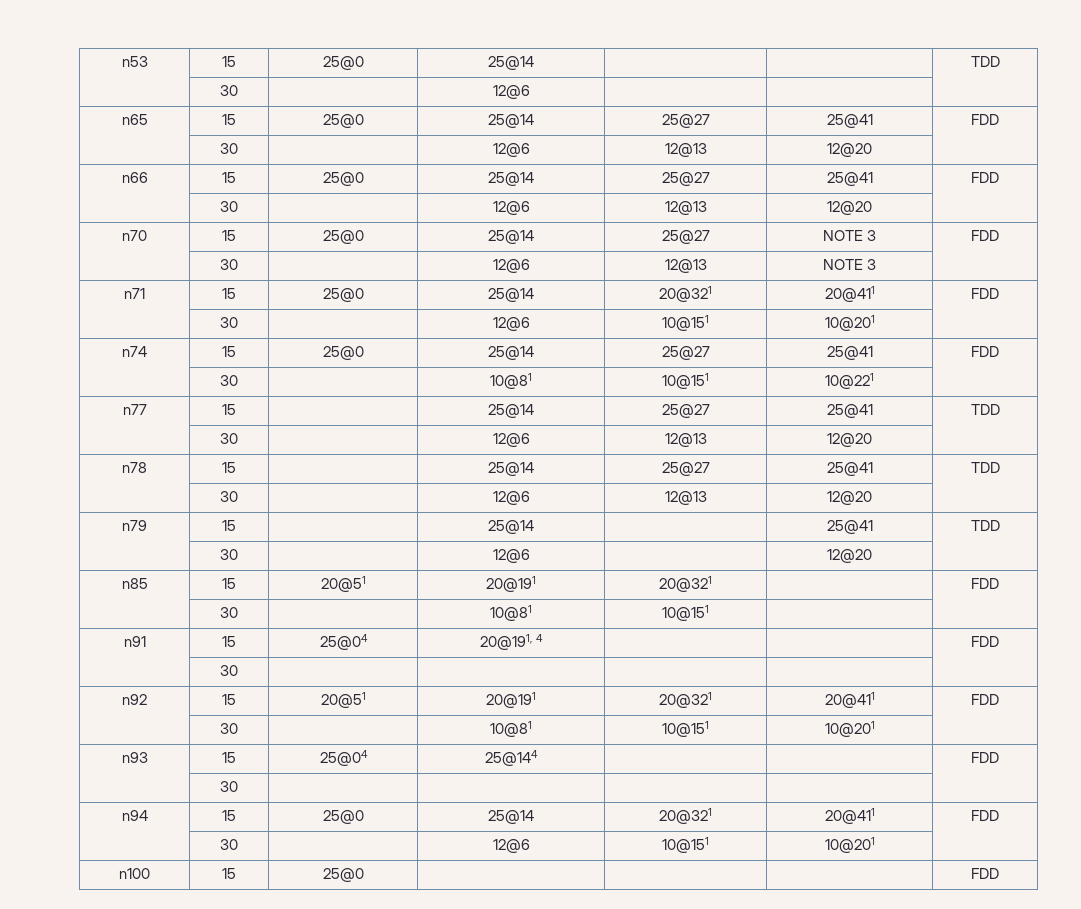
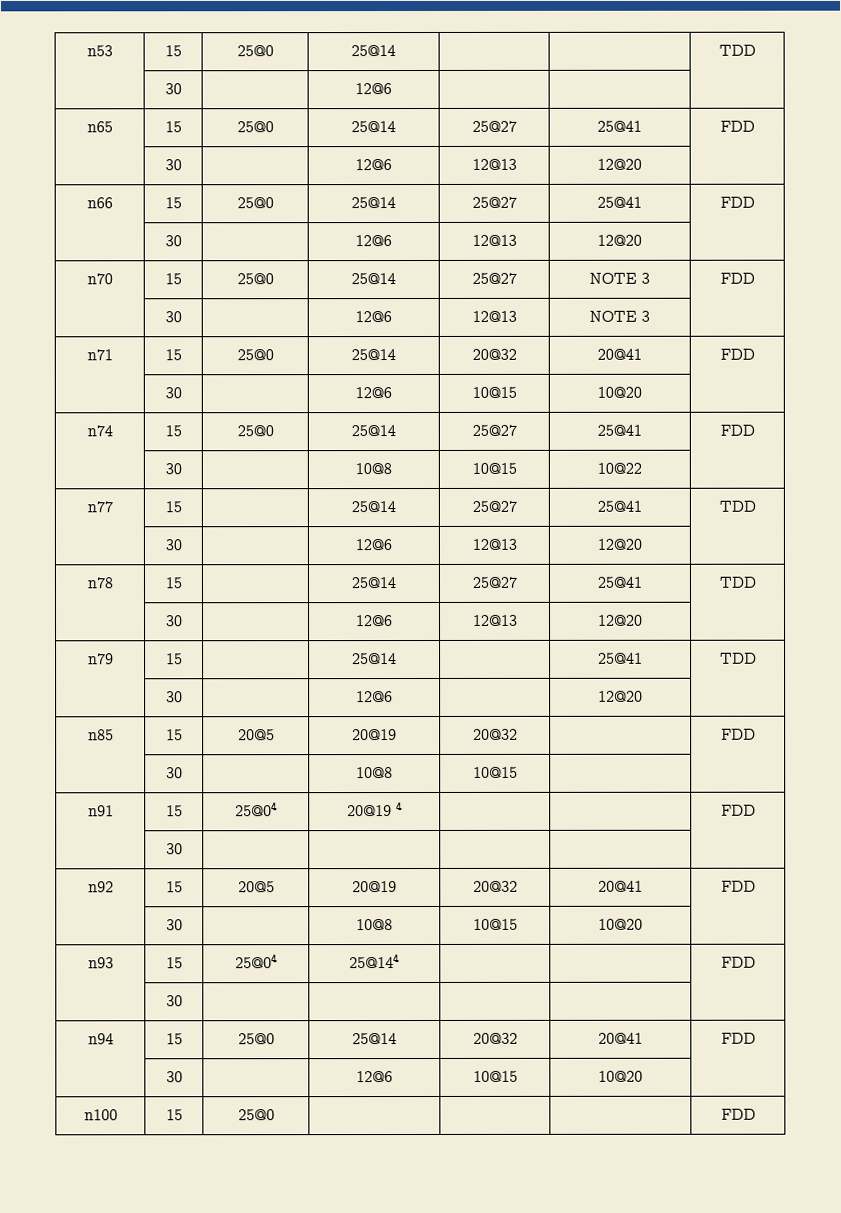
[659,286,712,302] [824,286,875,302] [971,288,999,299] [220,317,238,328] [492,317,530,331] [662,315,709,331] [824,315,875,331] 20@321 | 20@411 | FDD // | 30 | | 12@6 | 10@151 | 10@201 -> [471,348,517,360] [597,348,642,360] [719,348,755,360] [164,387,182,399] [355,387,392,399] [471,386,517,398] [597,386,642,398] 20@32 | 20@41 | FDD // | 30 | | 12@6 | 10@15 | 10@20
[490,373,532,389] [662,373,709,389] [825,373,874,389] 10@81 | 10@151 | 10@221 -> [355,463,392,475] [471,462,517,474] [597,462,642,474] 10@8 | 10@15 | 10@22
[320,576,366,592] [486,576,536,592] [659,576,712,592] [971,578,999,589] [220,607,238,618] [490,605,532,621] [662,605,709,621] 20@51 | 20@191 | 20@321 | | FDD // | 30 | | 10@81 | 10@151 -> [237,729,275,741] [352,729,397,741] [472,728,518,740] [720,728,756,740] [165,767,183,779] [356,767,393,779] [472,766,518,778] 20@5 | 20@19 | 20@32 | | FDD // | 30 | | 10@8 | 10@15
[479,634,532,650] 20@191, -> [346,805,392,817] 20@19
[320,692,366,708] [486,692,536,708] [659,692,712,708] [824,692,875,708] [971,694,999,705] [220,723,238,734] [490,721,532,737] [662,721,709,737] [824,721,875,737] 20@51 | 20@191 | 20@321 | 20@411 | FDD // | 30 | | 10@81 | 10@151 | 10@201 -> [237,881,275,893] [352,881,397,893] [472,880,518,892] [598,880,643,892] [720,880,756,892] [165,919,183,931] [356,919,393,931] [472,918,518,930] [598,918,643,930] 20@5 | 20@19 | 20@32 | 20@41 | FDD // | 30 | | 10@8 | 10@15 | 10@20
[659,808,712,824] [824,808,875,824] [971,810,999,821] [220,839,238,850] [492,839,530,853] [662,837,709,853] [824,837,875,853] 20@321 | 20@411 | FDD // | 30 | | 12@6 | 10@151 | 10@201 -> [472,1032,518,1044] [598,1032,643,1044] [720,1032,756,1044] [165,1071,183,1083] [356,1071,393,1083] [472,1070,518,1082] [598,1070,643,1082] 20@32 | 20@41 | FDD // | 30 | | 12@6 | 10@15 | 10@20

